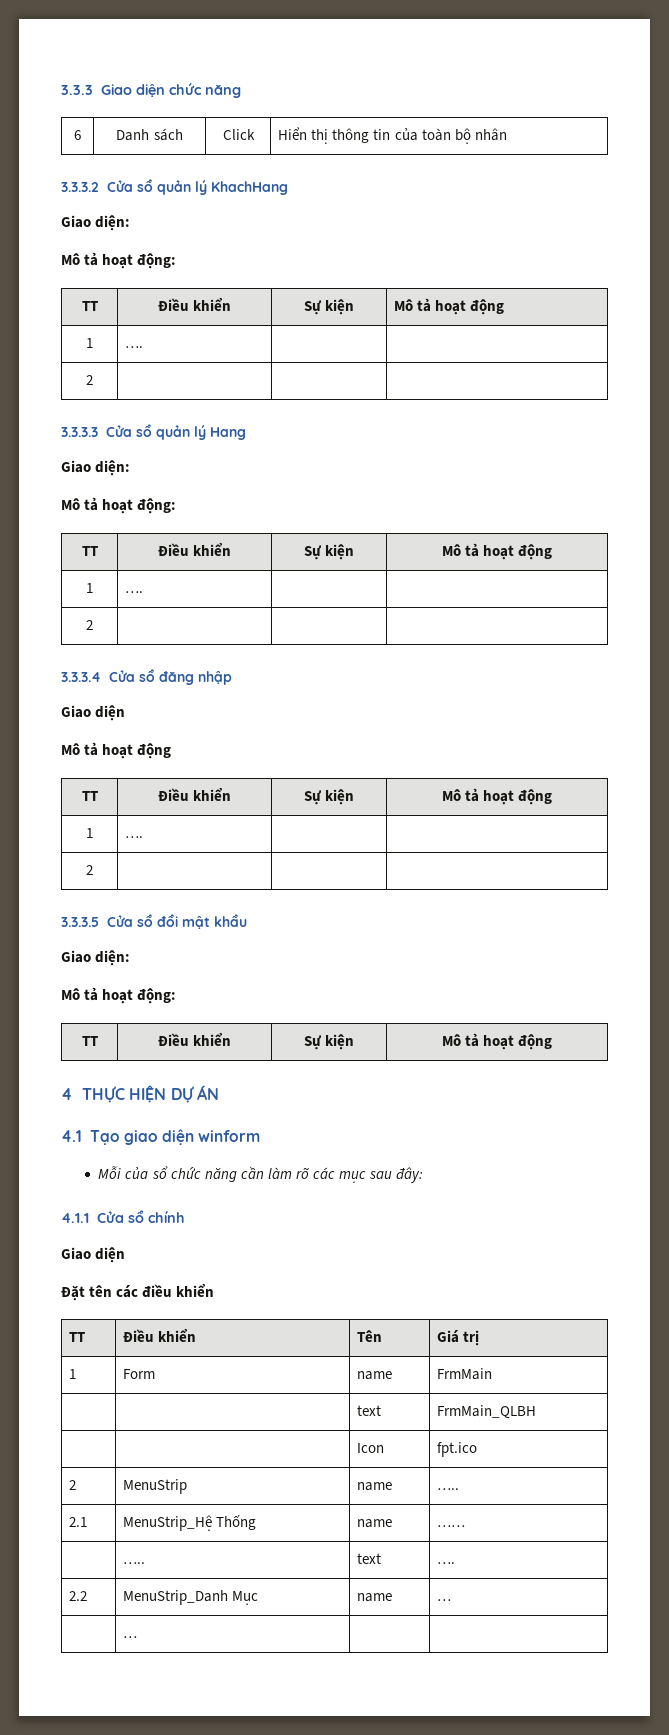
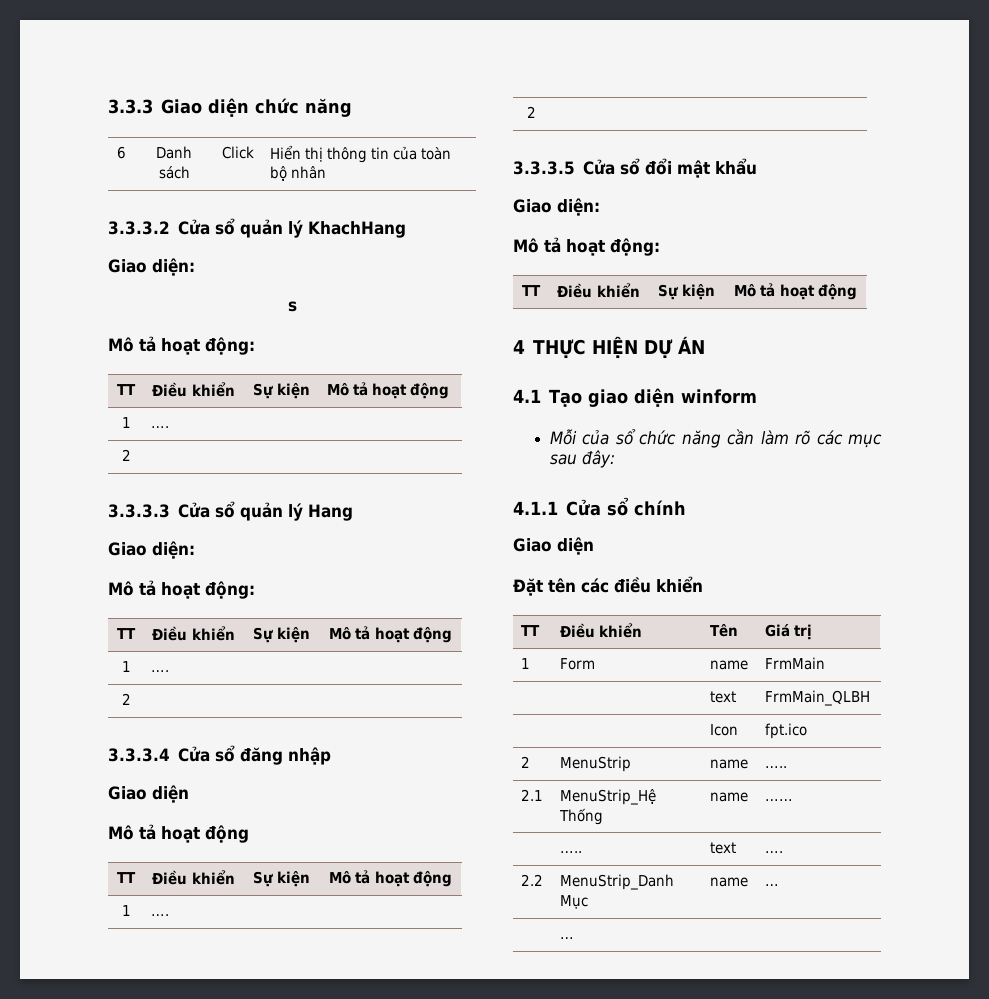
(131, 223) none -> [287,301,297,312] // s

